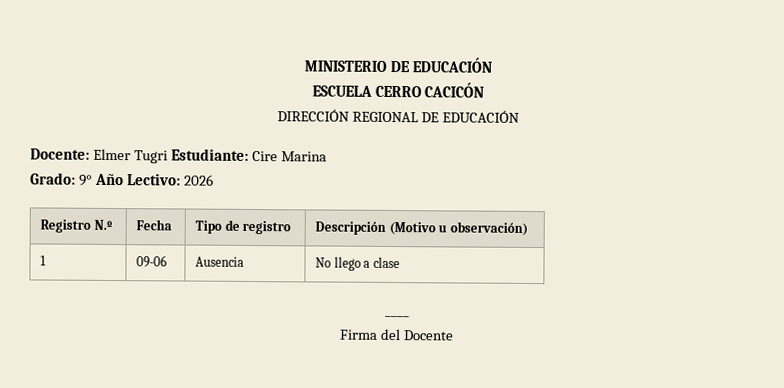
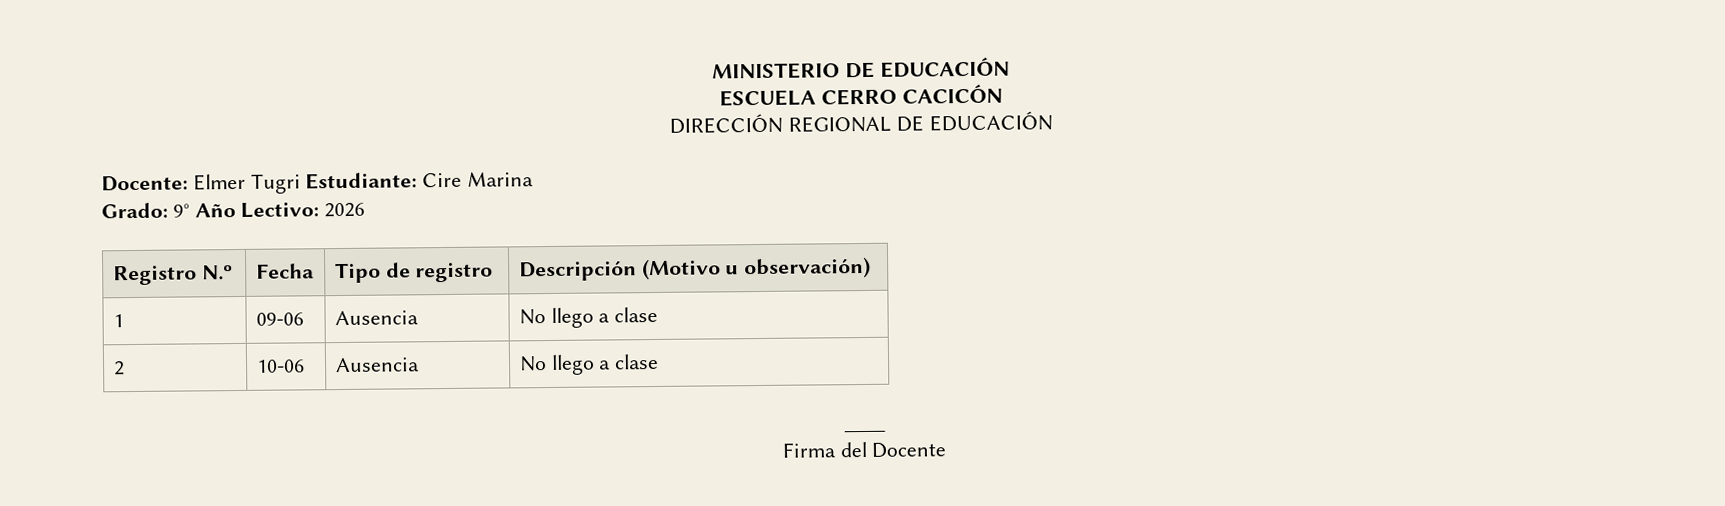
(400, 262) none -> [113,361,125,376] [255,359,305,373] [334,357,420,373] [518,353,660,375] // 2 | 10-06 | Ausencia | No llego a clase

